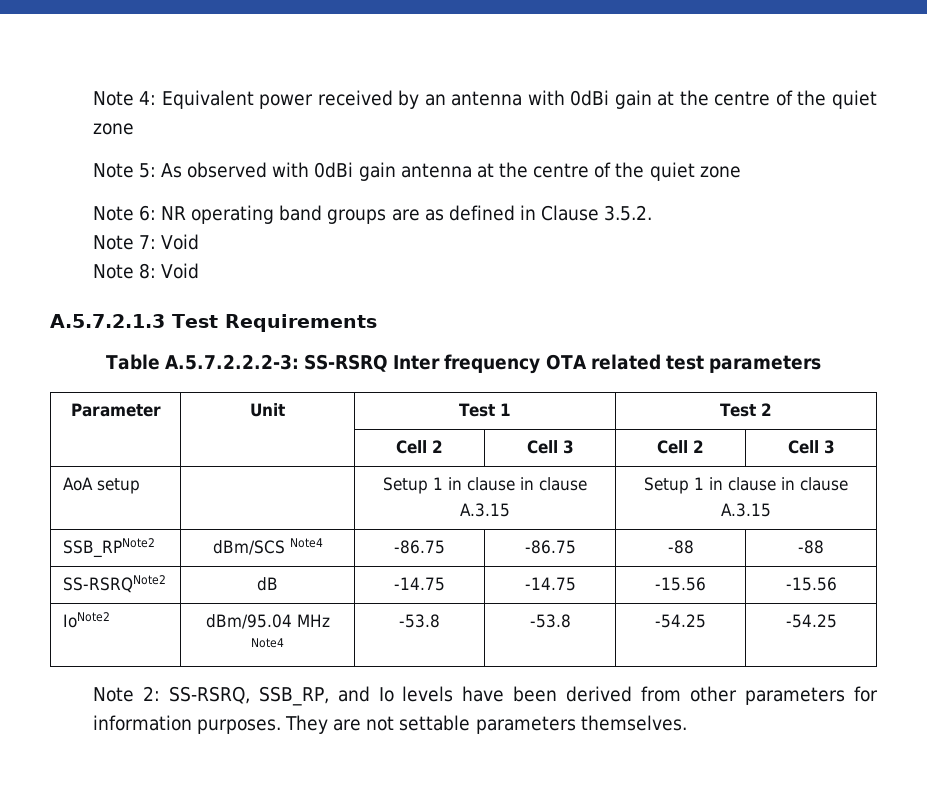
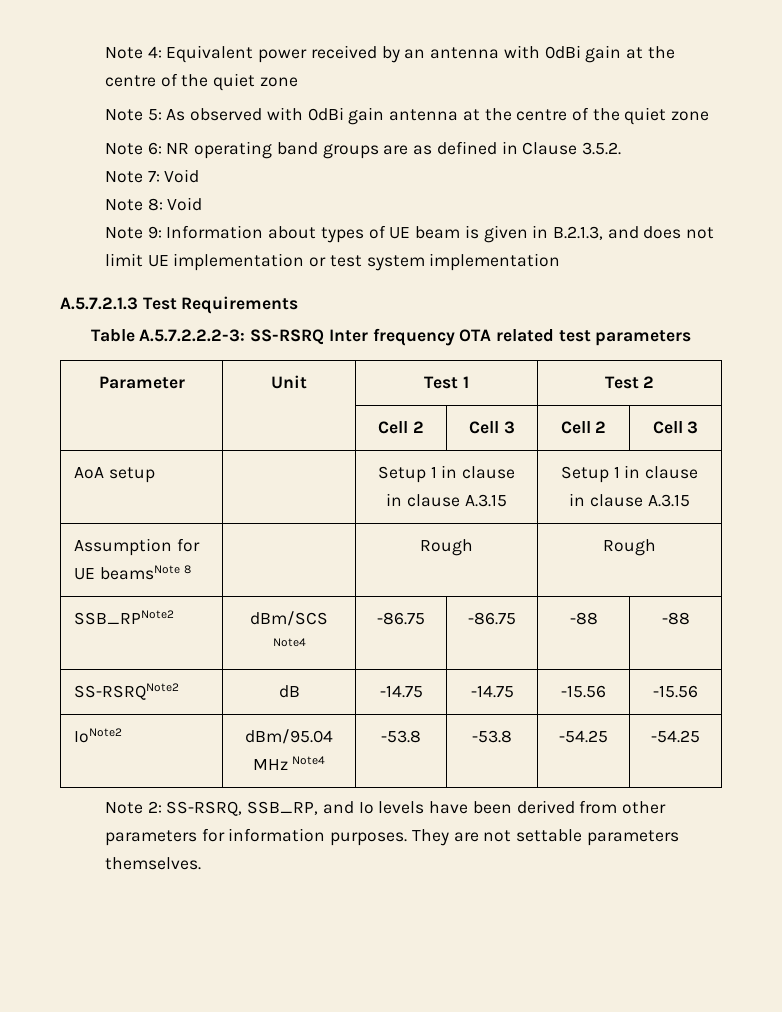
(200, 271) none -> [104,225,715,243] [104,253,561,271] // Note 9: Information about types of UE beam is given in B.2.1.3, and does not limit UE implementation or test system implementation
(771, 510) none -> [73,538,200,556] [73,565,192,580] [420,539,473,556] [603,539,656,556] // Assumption for UE beamsNote 8 | | Rough | Rough

